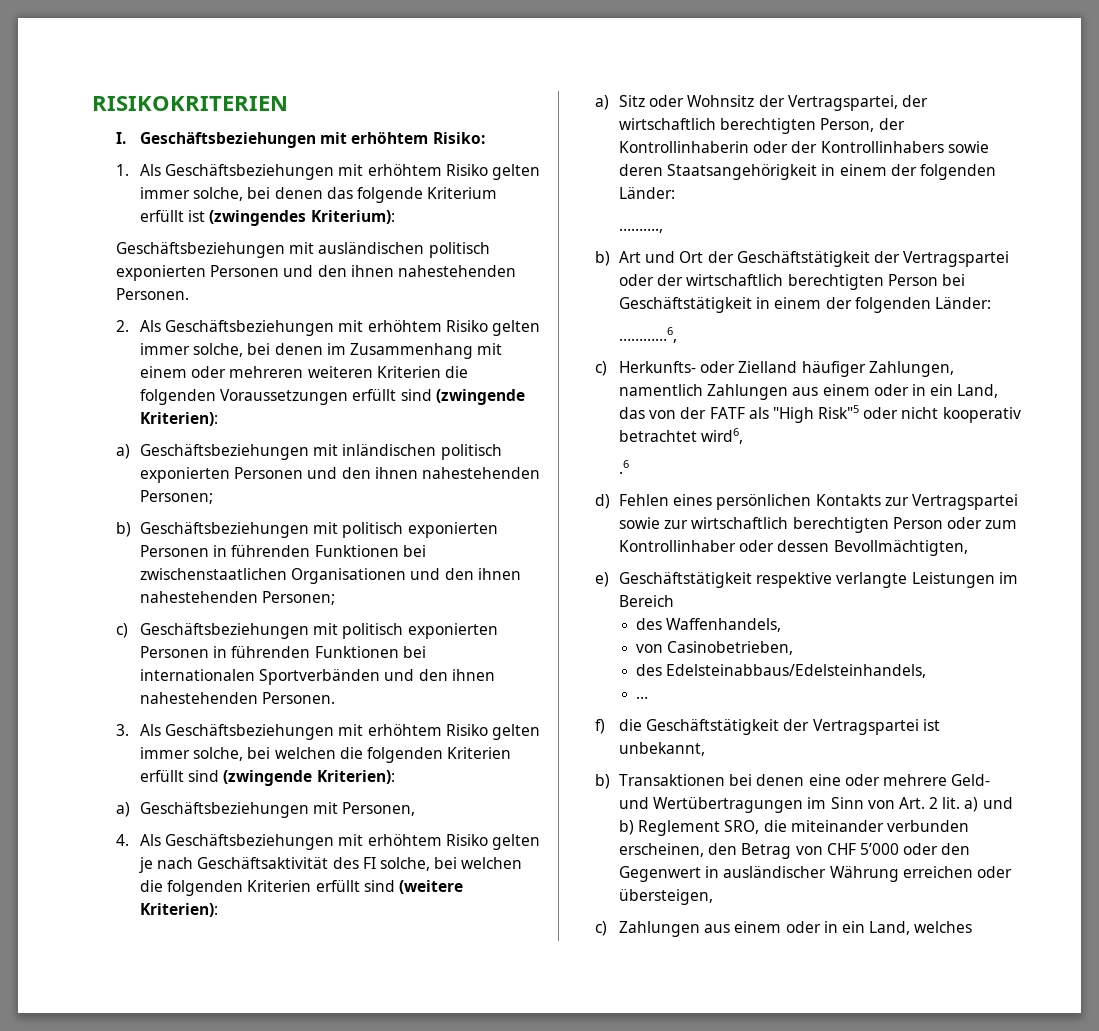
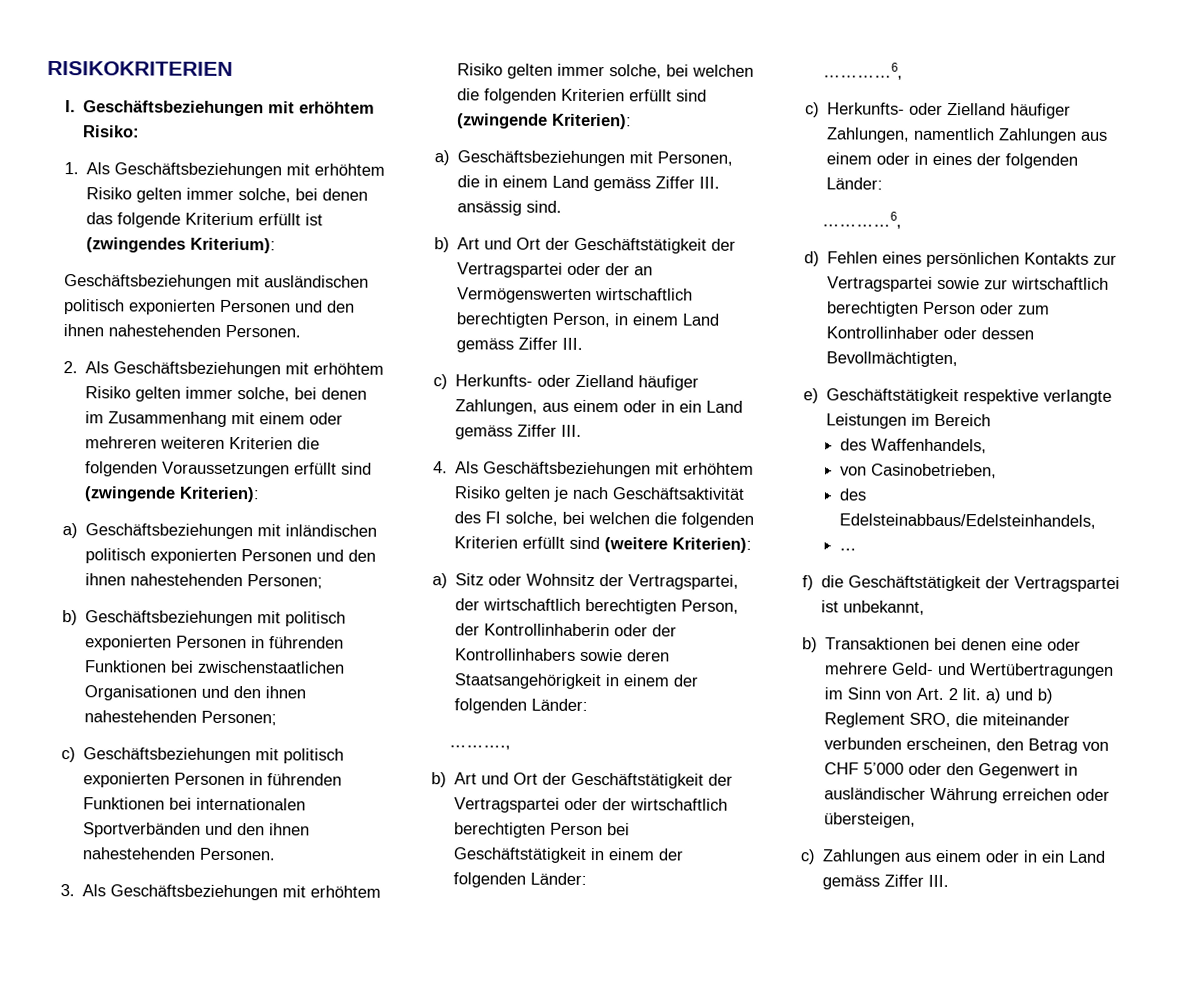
(416, 809) none -> [457,175,721,192] [457,200,563,216] [434,237,737,254] [457,262,654,278] [457,287,694,304] [456,312,721,328] [456,337,584,353] [433,374,700,391] [455,399,744,415] [455,424,583,440] die in einem Land gemäss Ziffer III. ansässig sind. // b) Art und Ort der Geschäftstätigkeit der Vertragspartei oder der an Vermögenswerten wirtschaftlich berechtigten Person, in einem Land gemäss Ziffer III. // c) Herkunfts- oder Zielland häufiger Zahlungen, aus einem oder in ein Land gemäss Ziffer III.
[930,384,999,398] [618,405,1021,423] [618,428,744,444] [618,460,629,474] ein Land, das von der FATF als "High Risk"5 oder nicht kooperativ betrachtet wird6, // .6 -> [932,152,1079,169] [826,177,884,190] [822,211,903,229] eines der folgenden Länder: // …………6,
[869,921,973,935] Land, welches -> [1068,850,1107,863] [822,874,950,890] Land gemäss Ziffer III.

